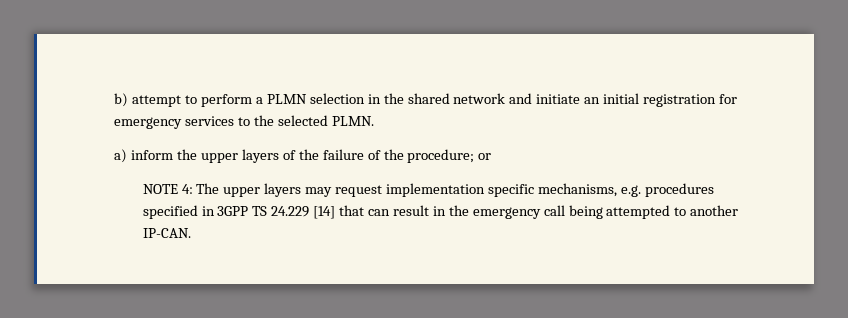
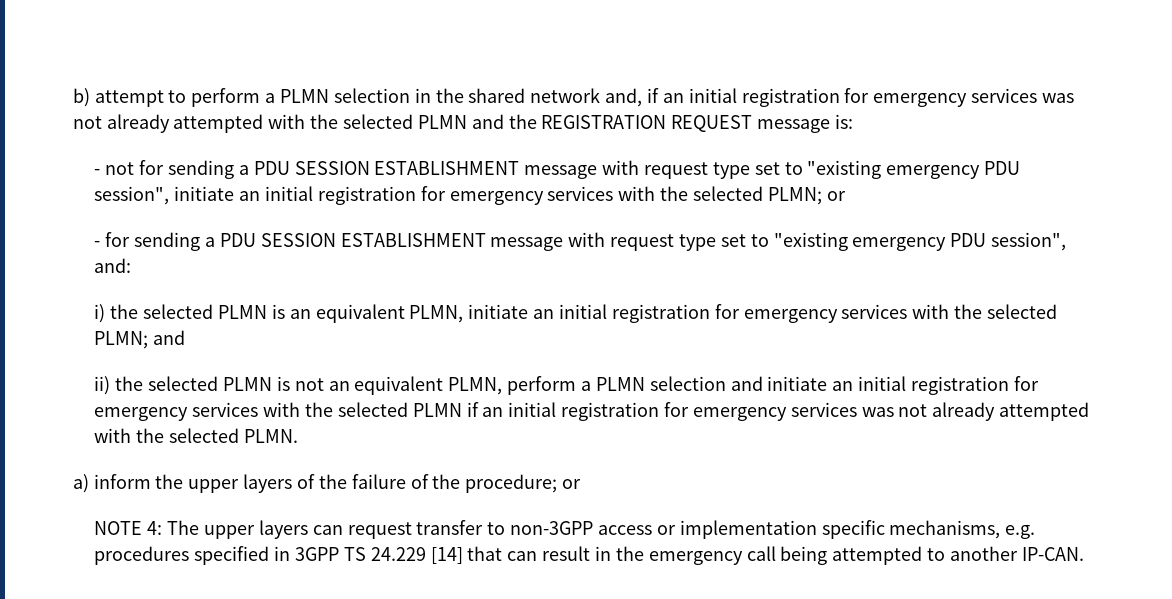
(506, 98) none -> [605,88,1075,107] [72,114,853,133] [94,160,1021,179] [94,186,846,205] [94,232,1067,251] [94,258,132,273] [94,304,1057,323] [94,330,186,349] [94,376,726,395] and, if an initial registration for emergency services was not already attempted with the selected PLMN and the REGISTRATION REQUEST message is: // - not for sending a PDU SESSION ESTABLISHMENT message with request type set to "existing emergency PDU session", initiate an initial registration for emergency services with the selected PLMN; or // - for sending a PDU SESSION ESTABLISHMENT message with request type set to "existing emergency PDU session", and: // i) the selected PLMN is an equivalent PLMN, initiate an initial registration for emergency services with the selected PLMN; and // ii) the selected PLMN is not an equivalent PLMN, perform a PLMN selection
[238,117,251,126] to -> [263,402,1090,421] [94,428,132,443] with the selected PLMN if an initial registration for emergency services was not already attempted with
[305,185,383,197] may request -> [312,520,676,539] can request transfer to non-3GPP access or

